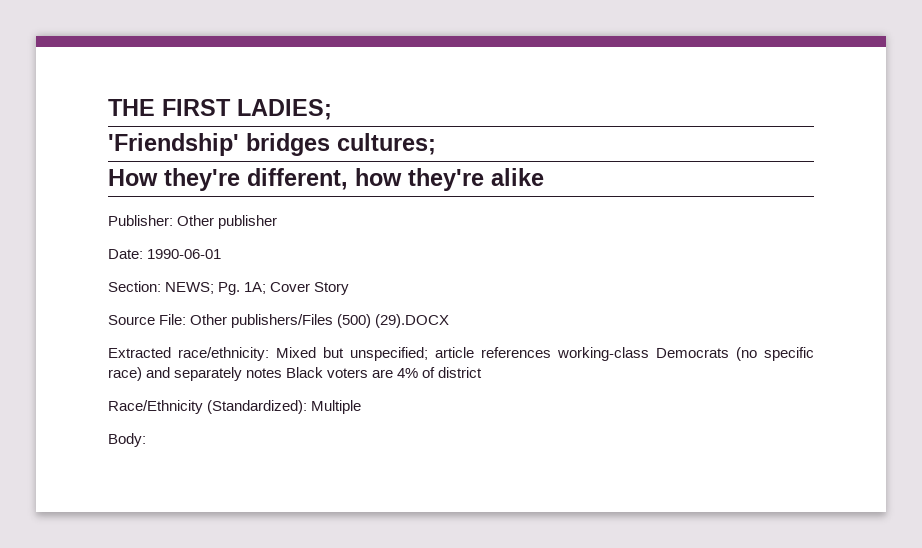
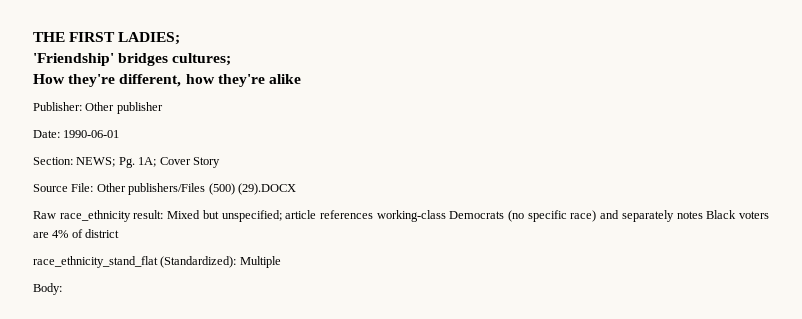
[108,347,269,361] Extracted race/ethnicity: -> [33,210,164,222] Raw race_ethnicity result:
[108,400,203,414] Race/Ethnicity -> [33,256,158,268] race_ethnicity_stand_flat

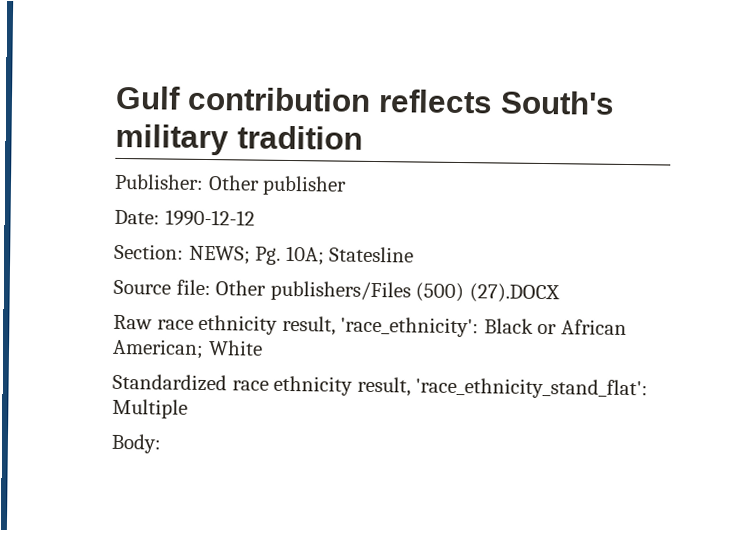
[33,32,181,45] [33,53,232,66] [33,74,301,87] THE FIRST LADIES; // 'Friendship' bridges cultures; // How they're different, how they're alike -> [115,85,615,115] [115,123,363,156] Gulf contribution reflects South's military tradition
[63,130,120,138] 1990-06-01 -> [164,209,255,227] 1990-12-12
[138,157,220,168] 1A; Cover Story -> [285,245,415,266] 10A; Statesline
[71,183,94,192] File: -> [175,279,211,296] file:
[237,183,296,195] (29).DOCX -> [468,283,560,304] (27).DOCX
[59,210,770,222] [33,229,120,238] [33,256,237,268] race_ethnicity result: Mixed but unspecified; article references working-class Democrats (no specific race) and separately notes Black voters are 4% of district // race_ethnicity_stand_flat (Standardized): -> [156,314,627,338] [112,338,263,359] [112,373,649,400] race ethnicity result, 'race_ethnicity': Black or African American; White // Standardized race ethnicity result, 'race_ethnicity_stand_flat':

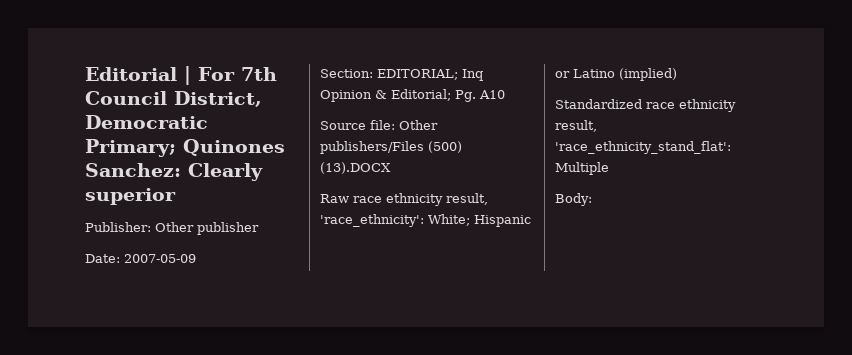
[115,85,615,115] [115,123,363,156] Gulf contribution reflects South's military tradition -> [85,66,277,85] [85,91,262,107] [85,115,208,129] [85,139,285,157] [85,163,263,181] [85,188,176,205] Editorial | For 7th Council District, Democratic Primary; Quinones Sanchez: Clearly superior
[164,209,255,227] 1990-12-12 -> [124,254,196,263] 2007-05-09
[188,245,415,266] NEWS; Pg. 10A; Statesline -> [377,69,483,81] [320,89,505,102] EDITORIAL; Inq Opinion & Editorial; Pg. A10
[468,283,560,304] (27).DOCX -> [320,162,391,174] (13).DOCX
[483,318,627,335] [112,338,263,359] Black or African American; White -> [428,214,531,227] [555,68,677,81] White; Hispanic or Latino (implied)

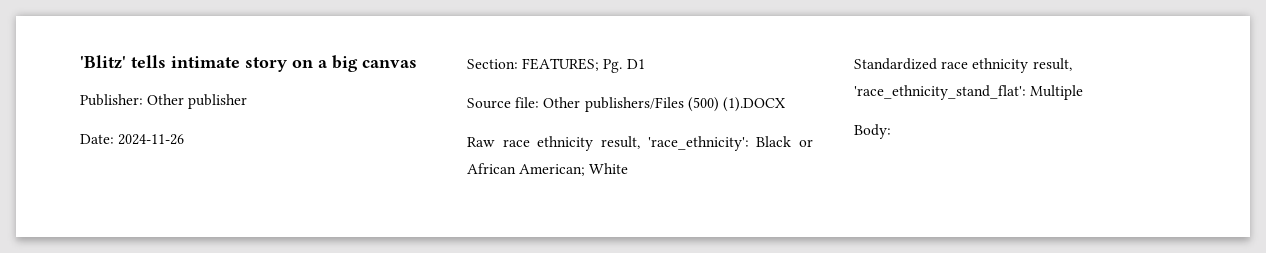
[85,66,277,85] [85,91,262,107] [85,115,208,129] [85,139,285,157] [85,163,263,181] [85,188,176,205] Editorial | For 7th Council District, Democratic Primary; Quinones Sanchez: Clearly superior -> [80,55,417,72] 'Blitz' tells intimate story on a big canvas
[124,254,196,263] 2007-05-09 -> [118,134,185,145] 2024-11-26
[377,69,483,81] [320,89,505,102] EDITORIAL; Inq Opinion & Editorial; Pg. A10 -> [522,58,645,73] FEATURES; Pg. D1
[320,162,391,174] (13).DOCX -> [722,97,785,112] (1).DOCX
[428,214,531,227] [555,68,677,81] White; Hispanic or Latino (implied) -> [756,136,813,147] [467,163,629,176] Black or African American; White

